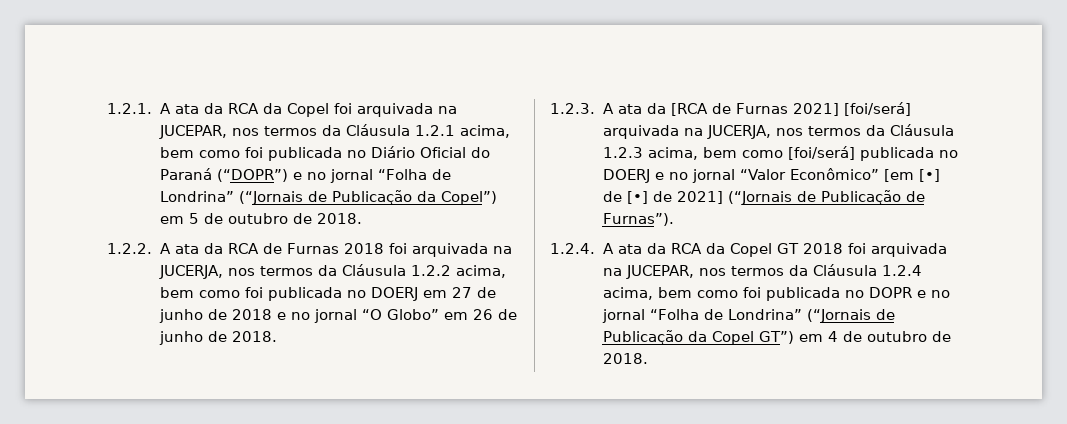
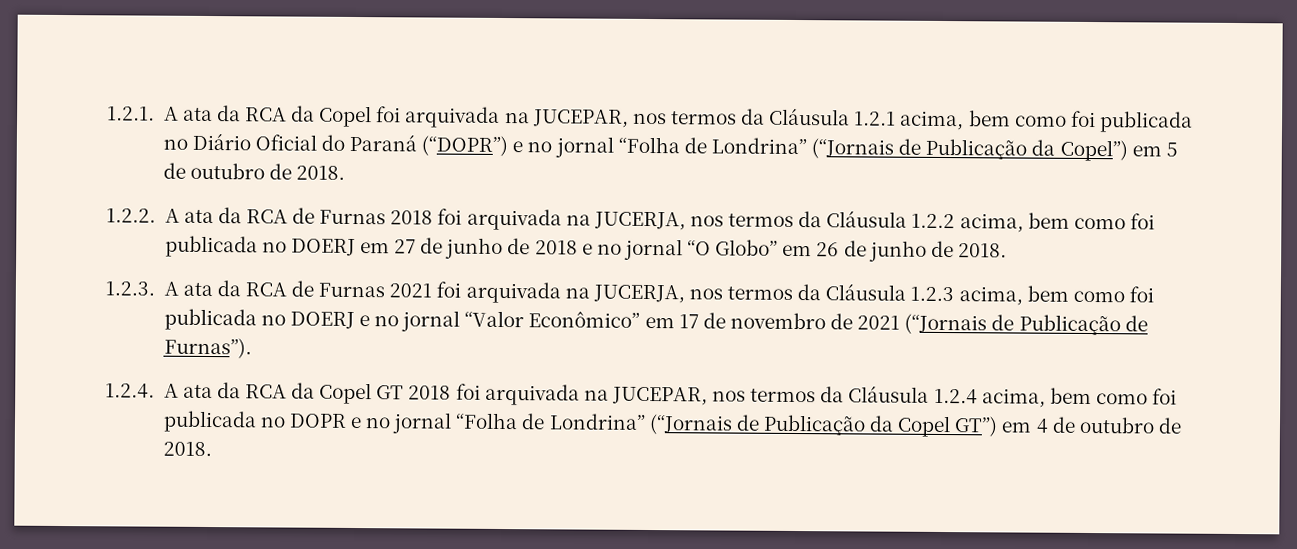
[670,102,911,116] [RCA de Furnas 2021] [foi/será] -> [244,280,462,298] RCA de Furnas 2021 foi
[787,146,855,160] [foi/será] -> [1128,286,1154,303] foi
[884,169,941,182] [602,191,723,204] [em [•] de [•] de 2021] -> [644,312,901,330] em 17 de novembro de 2021

